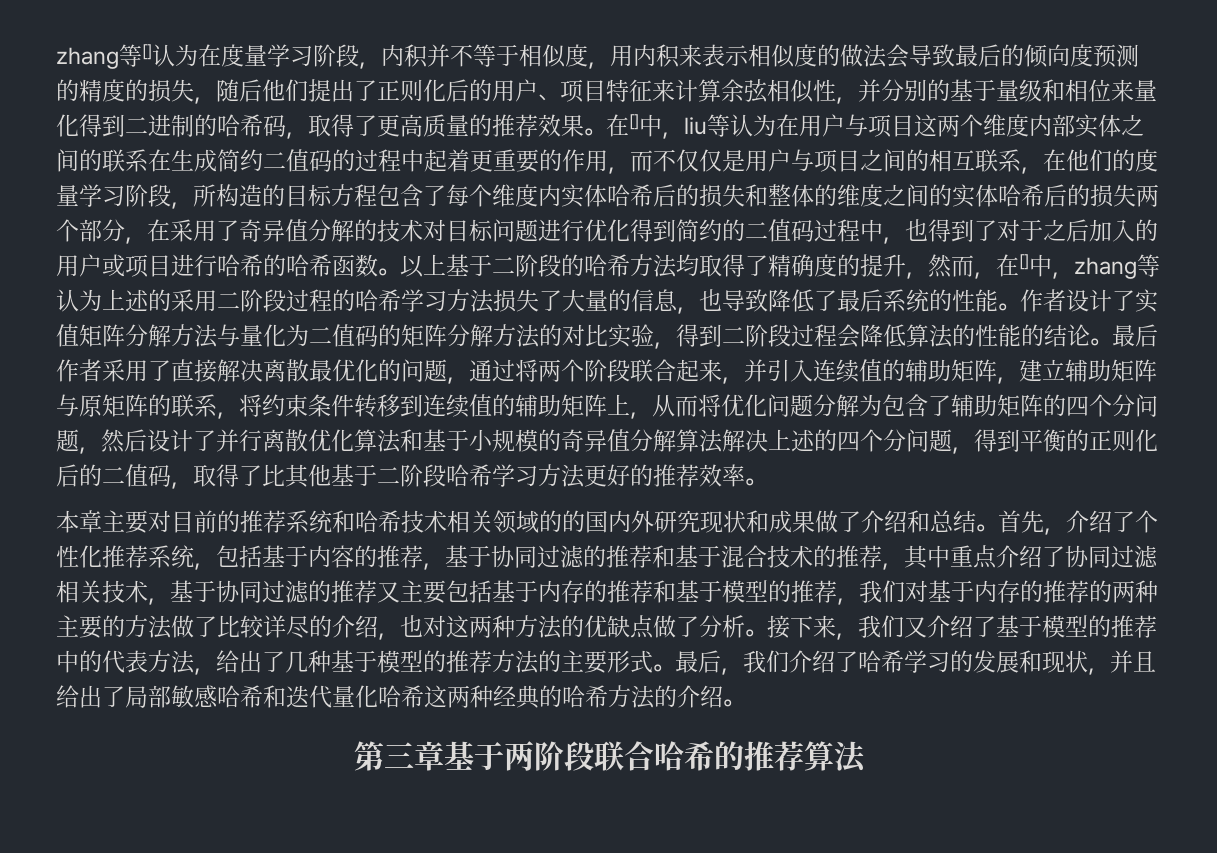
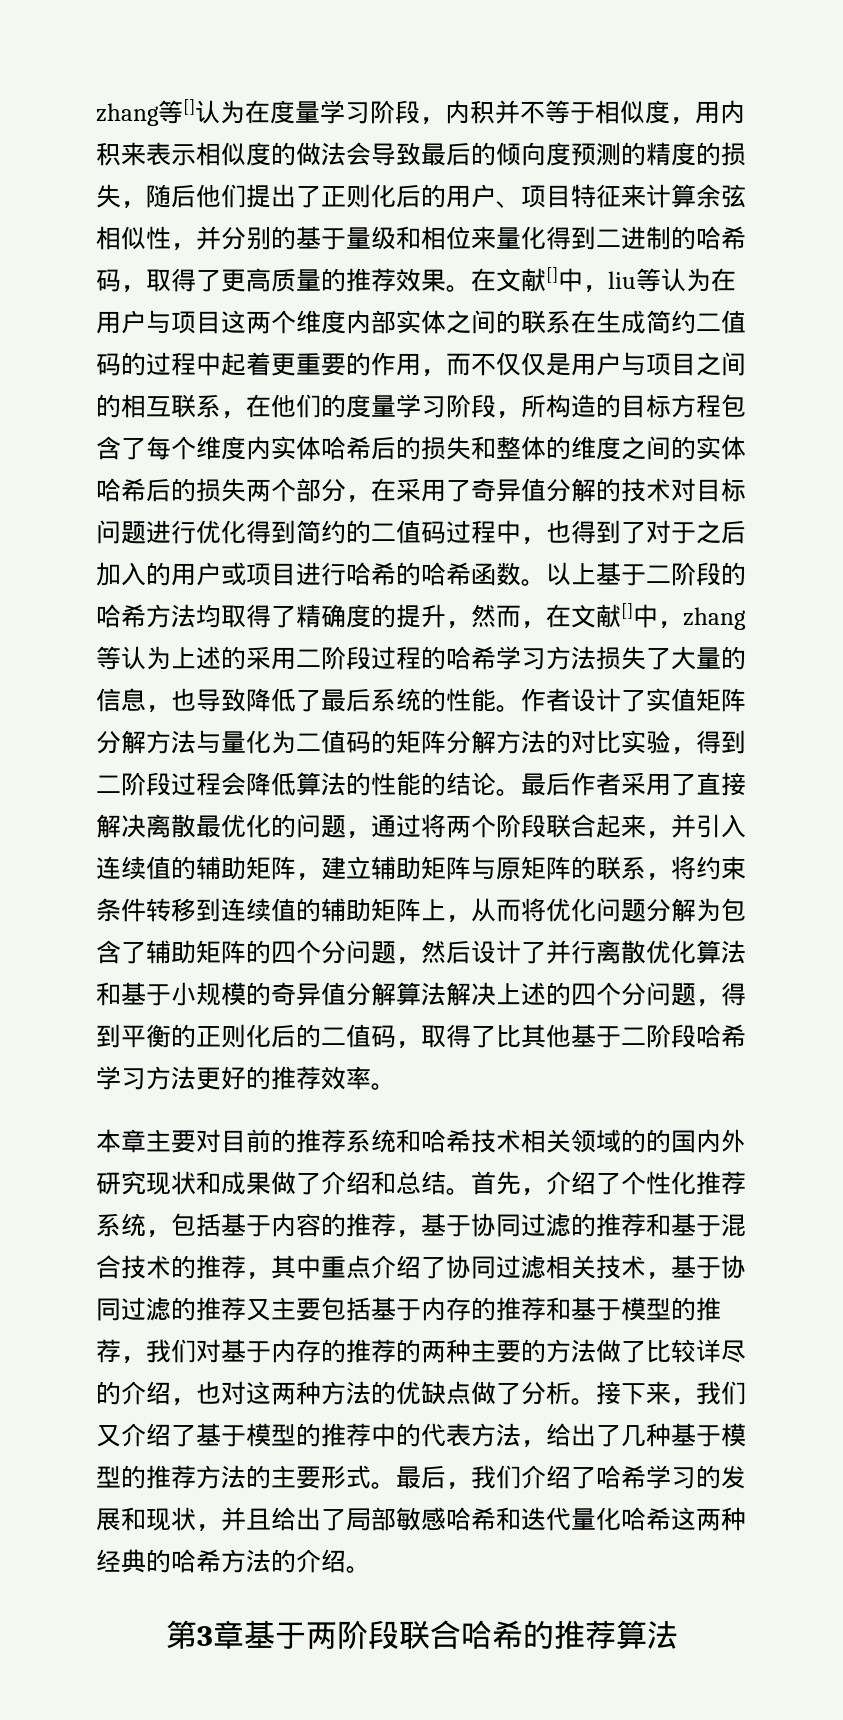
(629, 125) none -> [496,268,546,292] 文献
(1019, 265) none -> [571,604,621,628] 文献
[383,742,414,768] 三 -> [196,1626,213,1646] 3

